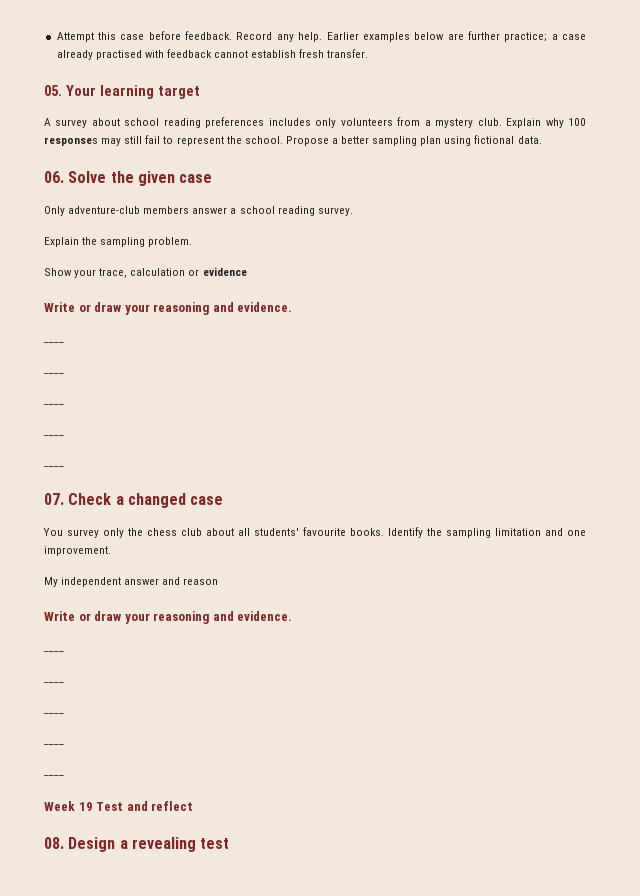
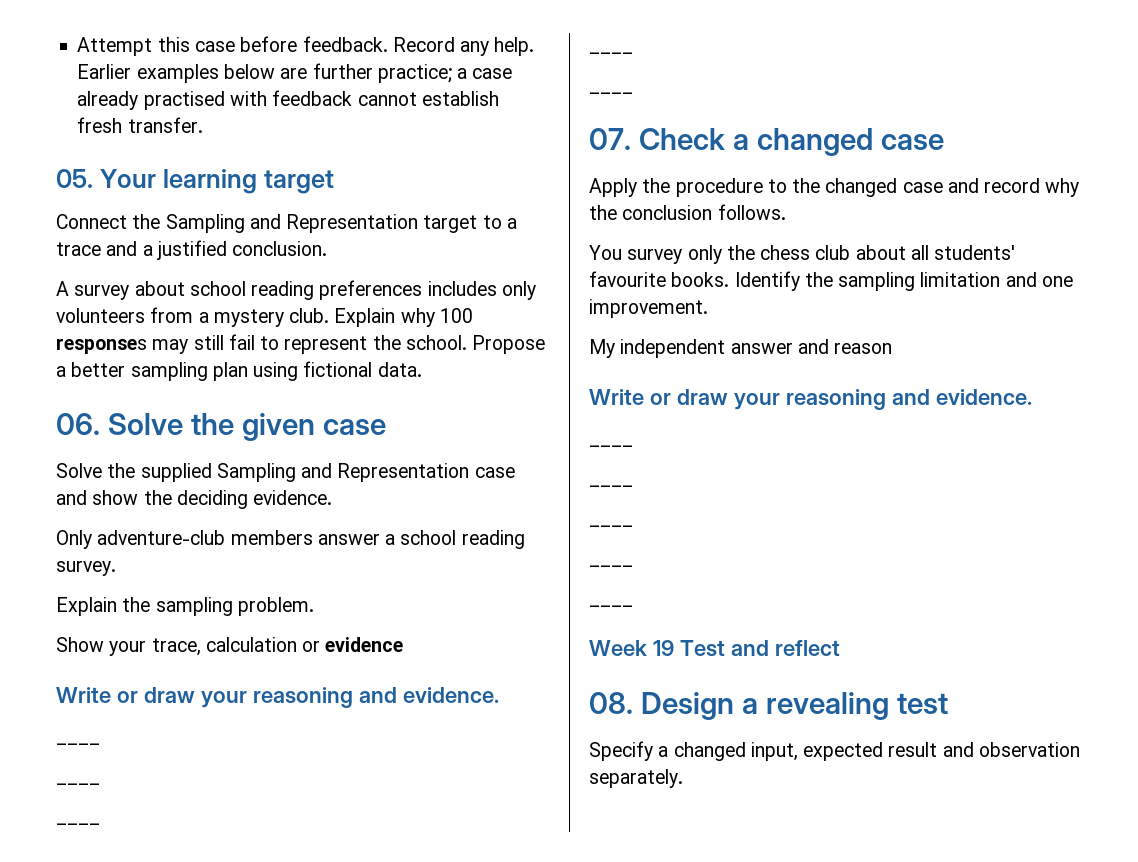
(200, 92) none -> [56,214,517,233] [56,240,328,260] // Connect the Sampling and Representation target to a trace and a justified conclusion.
(213, 178) none -> [56,463,515,482] [56,490,333,509] // Solve the supplied Sampling and Representation case and show the deciding evidence.
(224, 500) none -> [589,178,1080,197] [589,204,786,220] // Apply the procedure to the changed case and record why the conclusion follows.
(230, 843) none -> [589,741,1080,761] [589,769,683,788] // Specify a changed input, expected result and observation separately.

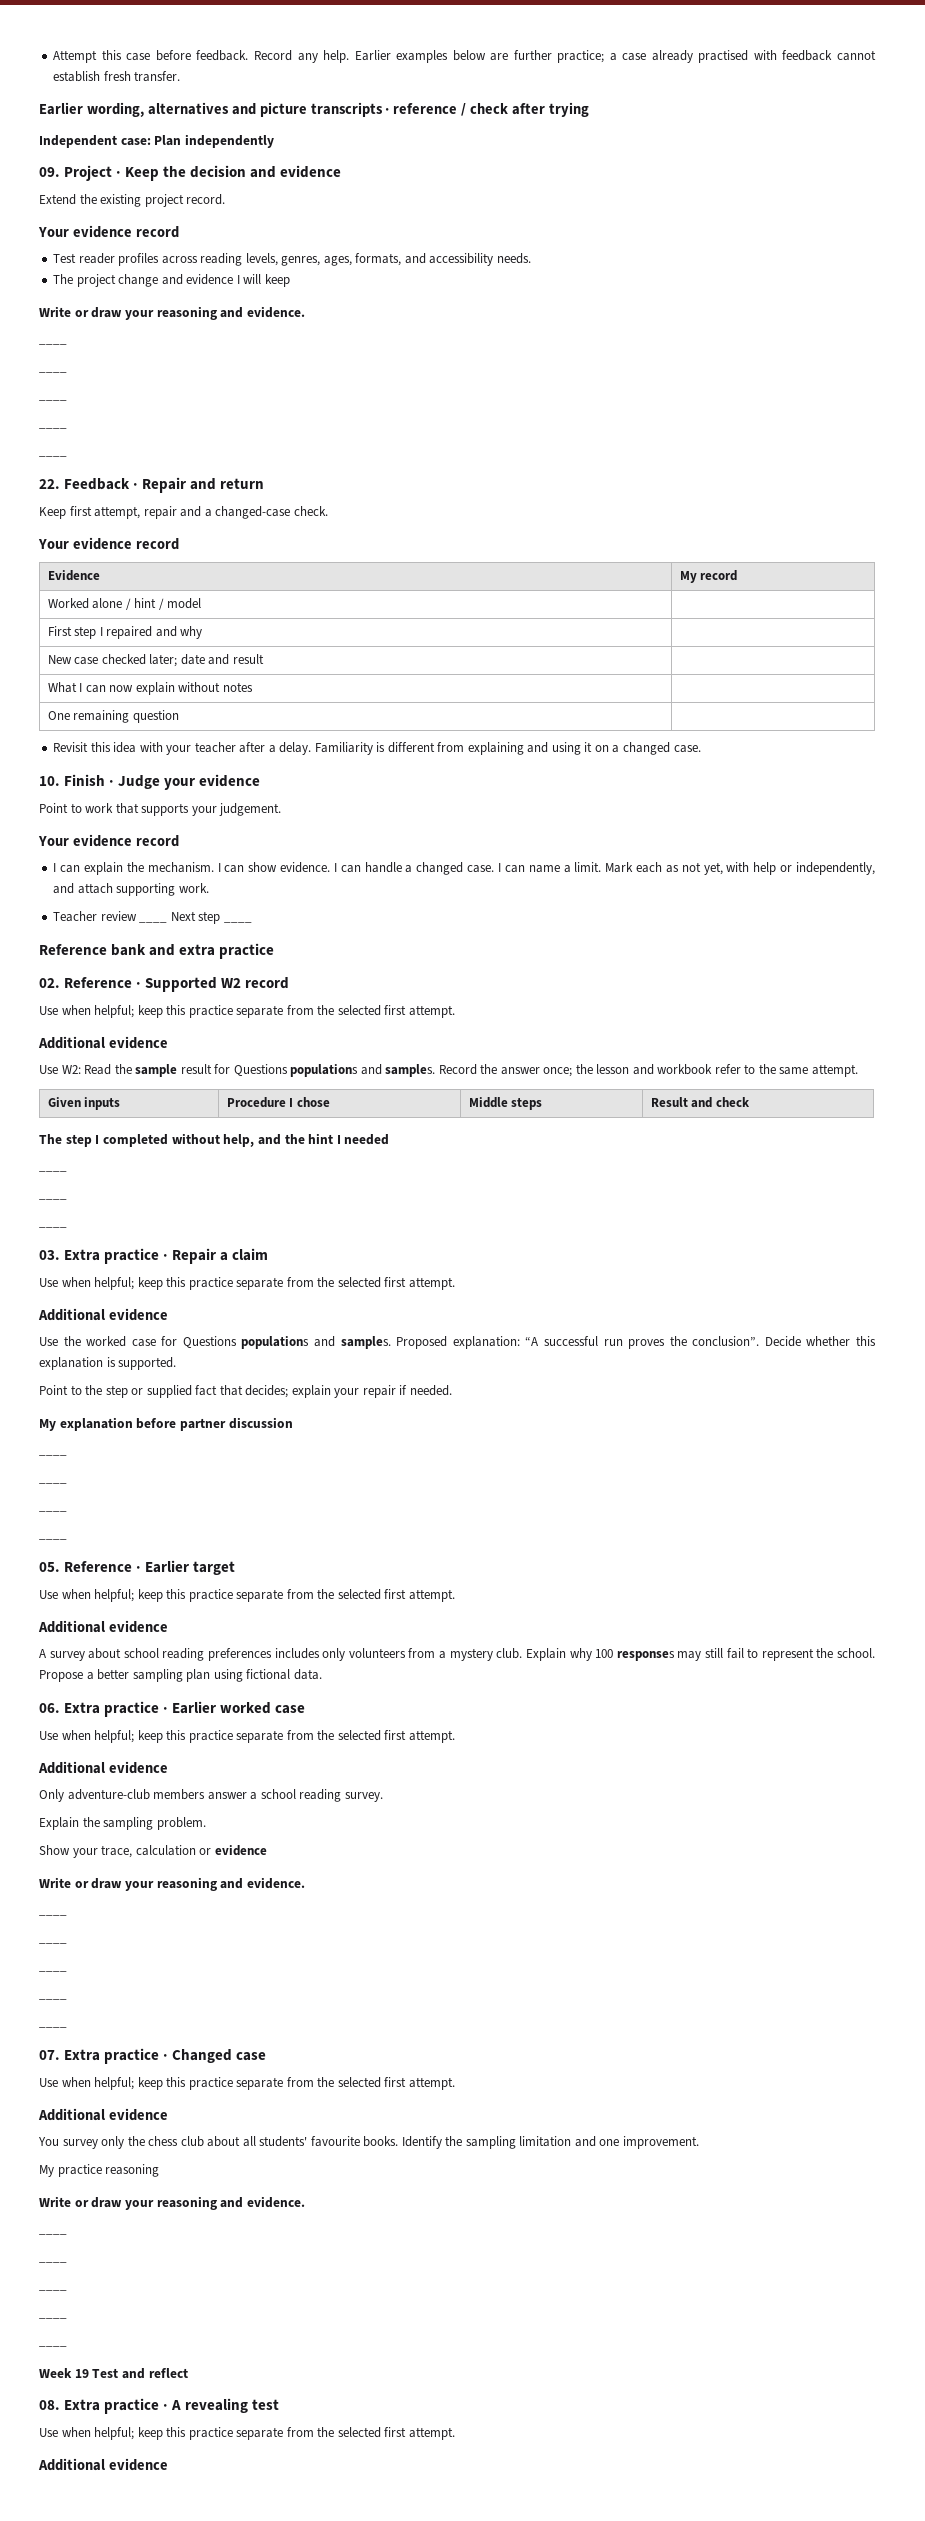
[56,169,334,194] [56,214,517,233] [56,240,328,260] 05. Your learning target // Connect the Sampling and Representation target to a trace and a justified conclusion. -> [39,102,590,117] [39,134,274,148] [39,165,342,181] [39,194,226,207] [38,225,179,238] [53,253,531,266] [53,274,290,287] [39,306,305,320] [39,343,67,345] [39,371,67,373] [39,399,67,401] [39,427,67,429] [39,455,67,457] [39,477,265,493] [39,506,328,519] [38,537,179,550] [47,570,100,581] [679,570,738,583] [47,598,202,610] [47,626,203,639] [47,654,264,667] [47,682,253,695] [47,710,179,723] [53,742,701,755] [39,774,261,790] [39,803,282,816] [38,834,179,847] [53,862,875,875] [53,883,209,896] [53,911,137,922] [139,921,168,923] [170,911,252,924] [39,943,275,959] [39,977,290,992] [39,1005,455,1018] [38,1036,168,1049] [39,1064,858,1077] [47,1097,121,1110] [226,1097,330,1108] [468,1097,543,1110] [650,1097,750,1108] [39,1133,390,1147] [39,1170,67,1172] [39,1198,67,1200] [39,1226,67,1228] [39,1248,269,1264] [39,1277,455,1290] [38,1308,168,1321] [39,1336,876,1349] [39,1357,177,1370] [39,1385,452,1398] [39,1417,293,1431] [39,1454,67,1456] [39,1482,67,1484] [39,1510,67,1512] [39,1538,67,1540] [39,1560,236,1575] [39,1589,455,1602] [38,1620,168,1633] Earlier wording, alternatives and picture transcripts · reference / check after trying // Independent case: Plan independently // 09. Project · Keep the decision and evidence // Extend the existing project record. // Your evidence record // Test reader profiles across reading levels, genres, ages, formats, and accessibility needs. // The project change and evidence I will keep // Write or draw your reasoning and evidence. // ____ // ____ // ____ // ____ // ____ // 22. Feedback · Repair and return // Keep first attempt, repair and a changed-case check. // Your evidence record // Evidence | My record // Worked alone / hint / model | // First step I repaired and why | // New case checked later; date and result | // What I can now explain without notes | // One remaining question | // Revisit this idea with your teacher after a delay. Familiarity is different from explaining and using it on a changed case. // 10. Finish · Judge your evidence // Point to work that supports your judgement. // Your evidence record // I can explain the mechanism. I can show evidence. I can handle a changed case. I can name a limit. Mark each as not yet, with help or independently, and attach supporting work. // Teacher review ____ Next step ____ // Reference bank and extra practice // 02. Reference · Supported W2 record // Use when helpful; keep this practice separate from the selected first attempt. // Additional evidence // Use W2: Read the sample result for Questions populations and samples. Record the answer once; the lesson and workbook refer to the same attempt. // Given inputs | Procedure I chose | Middle steps | Result and check // The step I completed without help, and the hint I needed // ____ // ____ // ____ // 03. Extra practice · Repair a claim // Use when helpful; keep this practice separate from the selected first attempt. // Additional evidence // Use the worked case for Questions populations and samples. Proposed explanation: “A successful run proves the conclusion”. Decide whether this explanation is supported. // Point to the step or supplied fact that decides; explain your repair if needed. // My explanation before partner discussion // ____ // ____ // ____ // ____ // 05. Reference · Earlier target // Use when helpful; keep this practice separate from the selected first attempt. // Additional evidence
[107,413,386,441] [56,463,515,482] [56,490,333,509] Solve the given case // Solve the supplied Sampling and Representation case and show the deciding evidence. -> [64,1701,306,1717] [39,1730,455,1743] [38,1761,168,1774] Extra practice · Earlier worked case // Use when helpful; keep this practice separate from the selected first attempt. // Additional evidence
[638,128,944,156] [589,178,1080,197] [589,204,786,220] Check a changed case // Apply the procedure to the changed case and record why the conclusion follows. -> [64,2048,267,2064] [39,2077,455,2090] [38,2108,168,2121] Extra practice · Changed case // Use when helpful; keep this practice separate from the selected first attempt. // Additional evidence
[620,339,893,358] independent answer and reason -> [57,2164,160,2177] practice reasoning
[640,692,948,720] [589,741,1080,761] [589,769,683,788] Design a revealing test // Specify a changed input, expected result and observation separately. -> [64,2398,280,2414] [39,2427,455,2440] [38,2458,168,2471] Extra practice · A revealing test // Use when helpful; keep this practice separate from the selected first attempt. // Additional evidence

